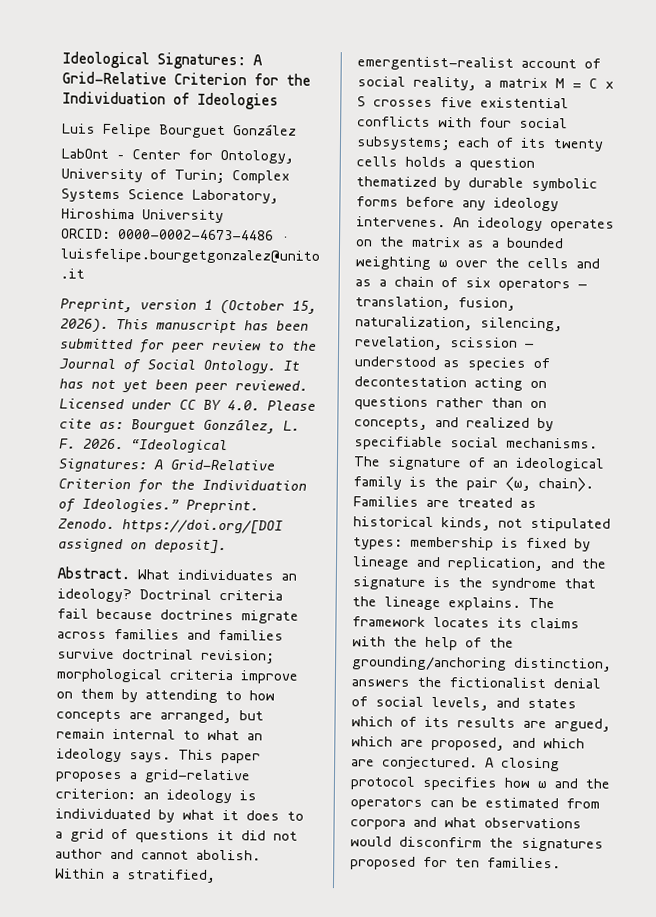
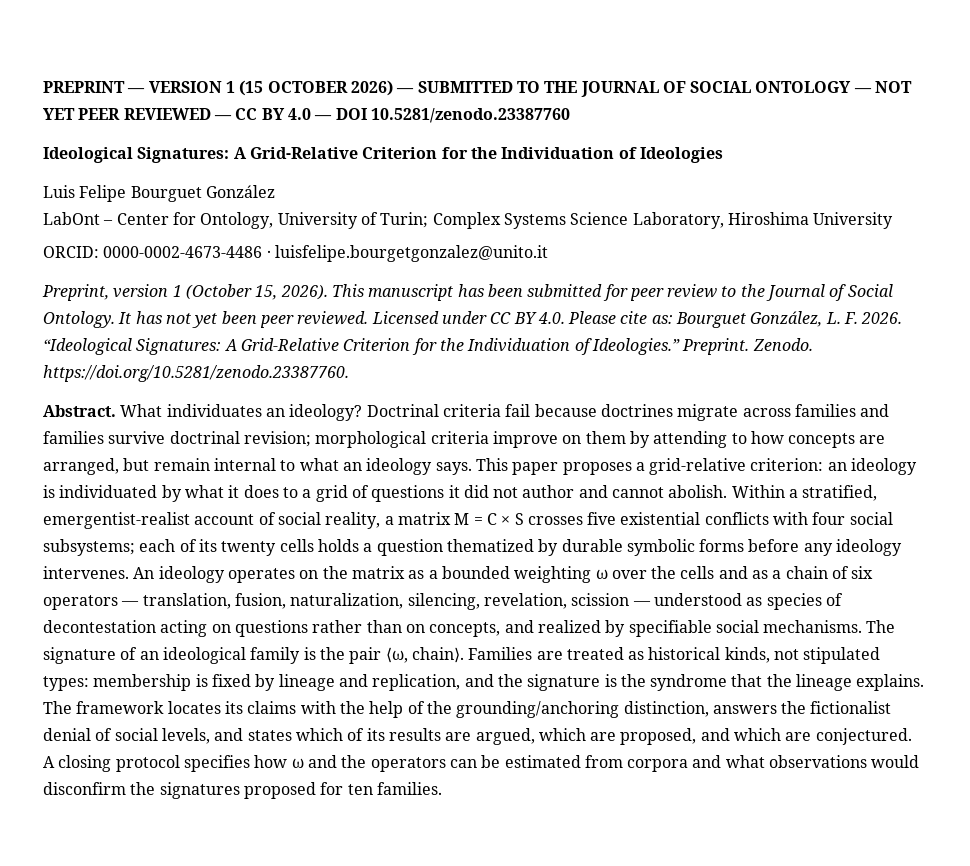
(62, 60) none -> [43,80,913,97] [43,108,570,123] PREPRINT — VERSION 1 (15 OCTOBER 2026) — SUBMITTED TO THE JOURNAL OF SOCIAL ONTOLOGY — NOT YET PEER REVIEWED — CC BY 4.0 — DOI 10.5281/zenodo.23387760 //
[122,519,283,535] [58,538,227,555] https://doi.org/[DOI assigned on deposit]. -> [43,365,349,382] https://doi.org/10.5281/zenodo.23387760.

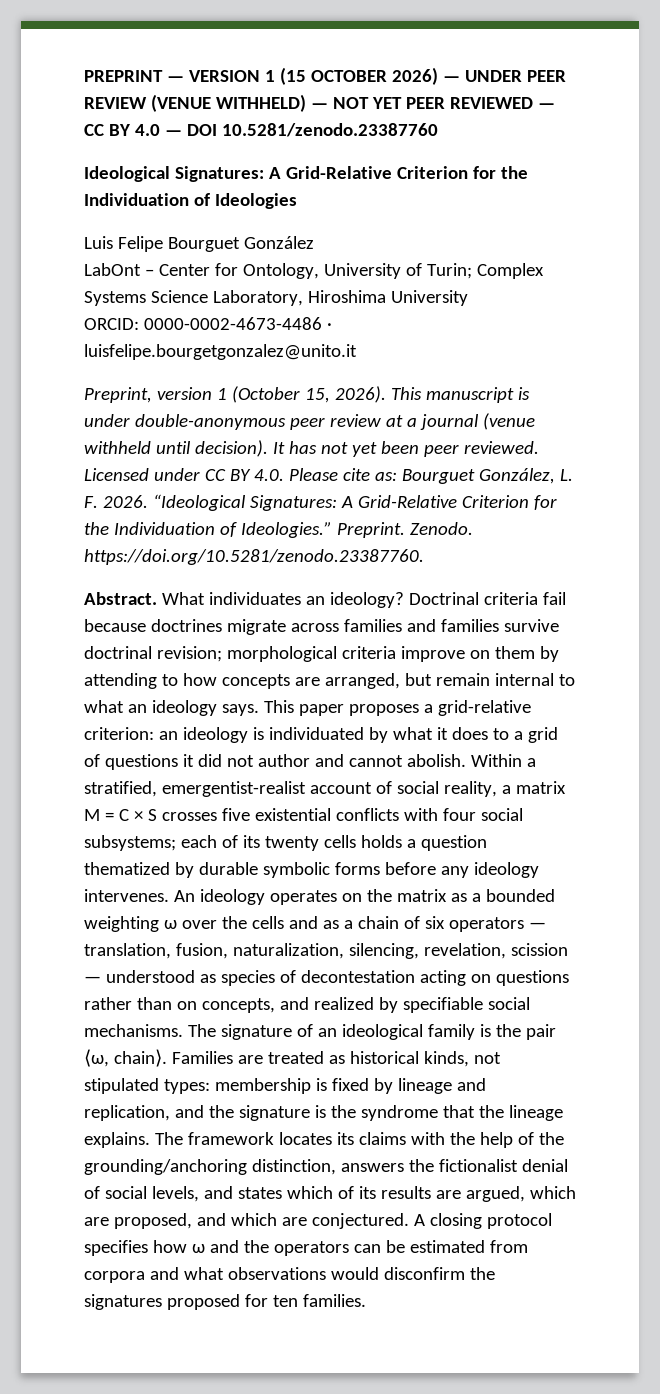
[417,81,852,97] SUBMITTED TO THE JOURNAL OF SOCIAL ONTOLOGY -> [464,70,566,82] [84,94,306,112] UNDER PEER REVIEW (VENUE WITHHELD)
[457,284,893,301] [43,311,115,328] has been submitted for peer review to the Journal of Social Ontology. -> [517,387,530,400] [84,413,535,430] [84,440,268,457] is under double-anonymous peer review at a journal (venue withheld until decision).

